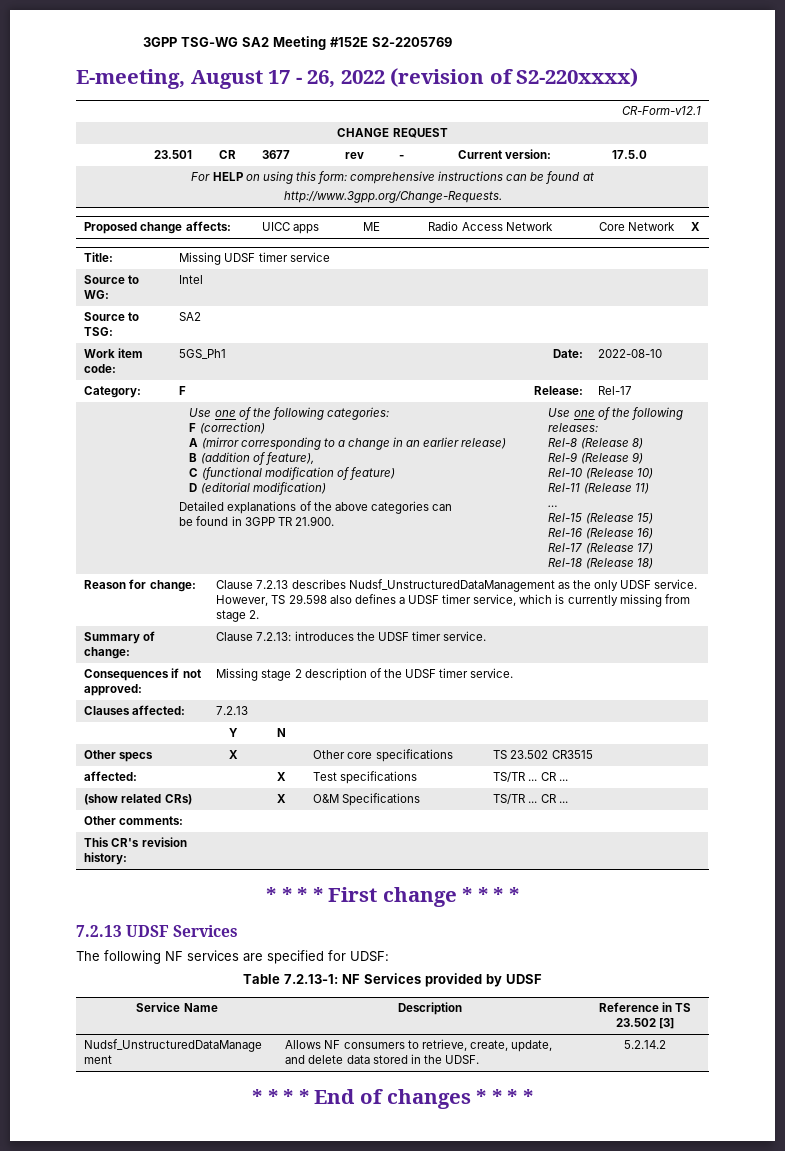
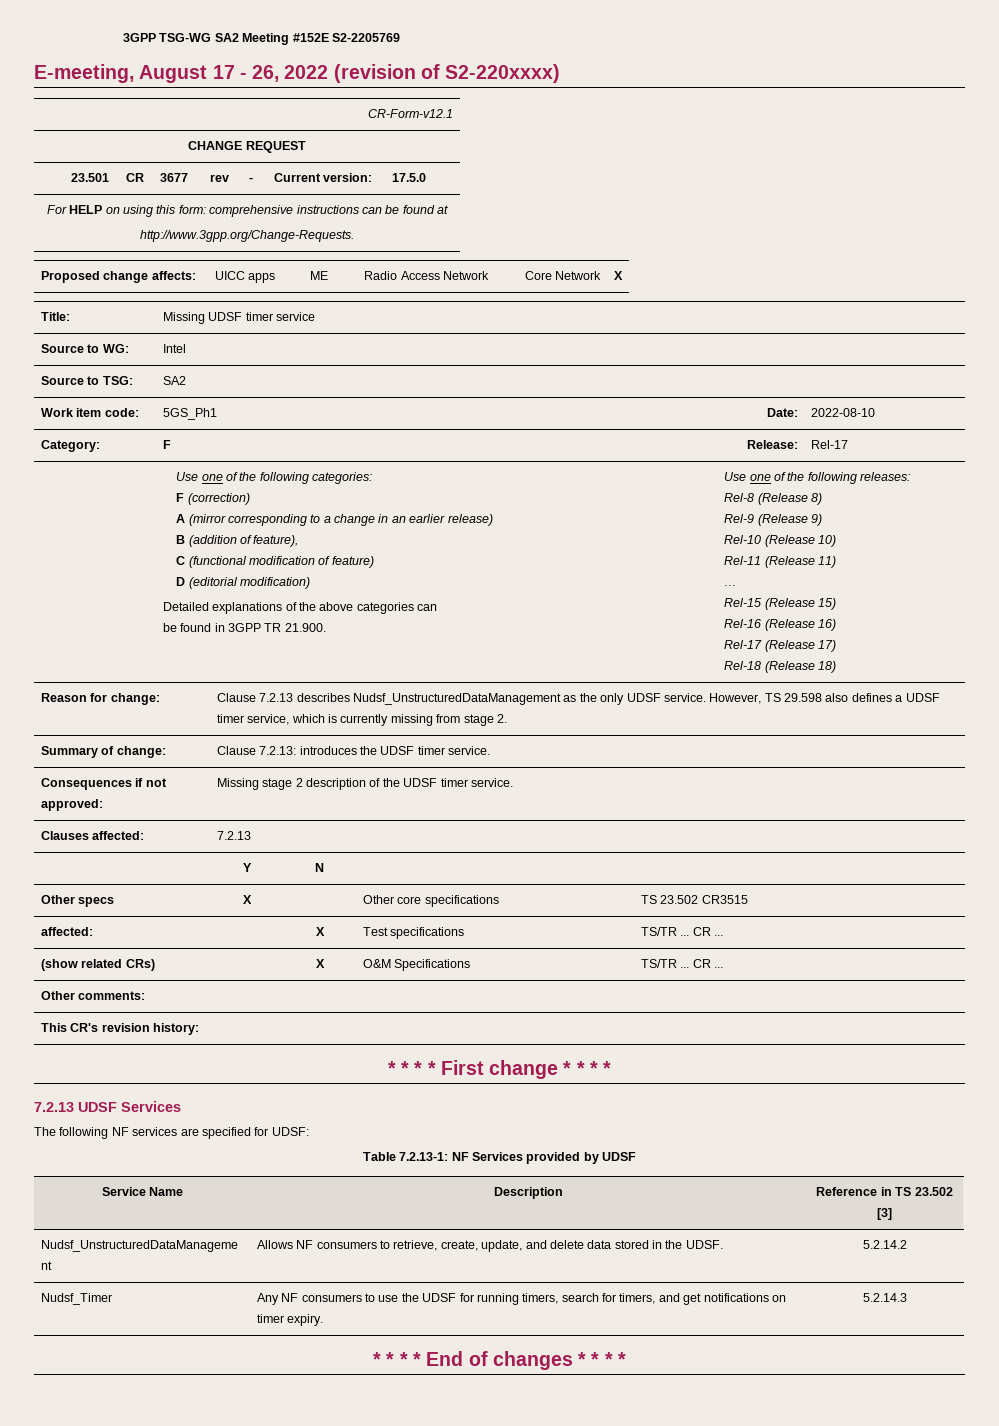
(666, 1044) none -> [40,1293,112,1305] [256,1293,786,1305] [256,1314,324,1326] [862,1293,907,1302] // Nudsf_Timer | Any NF consumers to use the UDSF for running timers, search for timers, and get notifications on timer expiry. | 5.2.14.3

